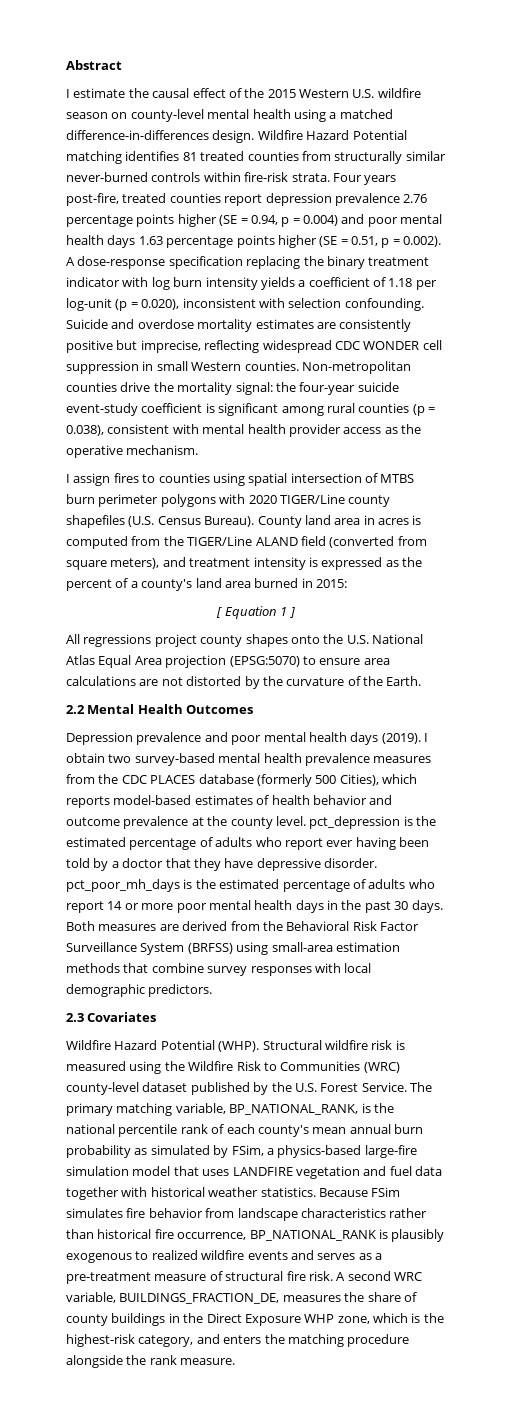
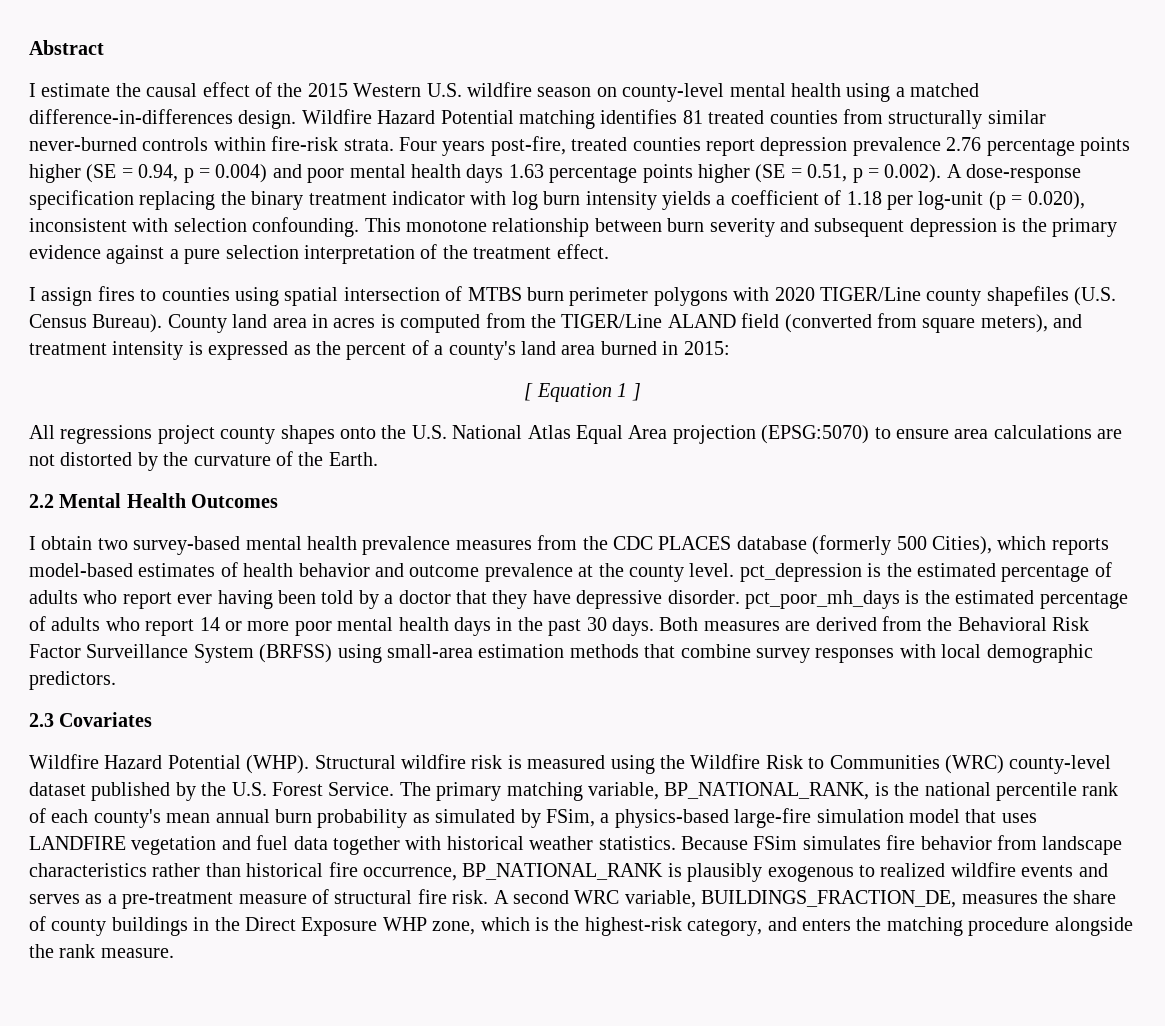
[66,319,412,332] [66,340,442,353] [66,361,411,374] [66,382,399,395] [66,403,435,416] [66,424,421,437] [66,445,199,458] Suicide and overdose mortality estimates are consistently positive but imprecise, reflecting widespread CDC WONDER cell suppression in small Western counties. Non-metropolitan counties drive the mortality signal: the four-year suicide event-study coefficient is significant among rural counties (p = 0.038), consistent with mental health provider access as the operative mechanism. -> [364,218,1117,237] [29,244,609,264] This monotone relationship between burn severity and subsequent depression is the primary evidence against a pure selection interpretation of the treatment effect.
[66,732,421,745] Depression prevalence and poor mental health days (2019). -> (279, 501) none

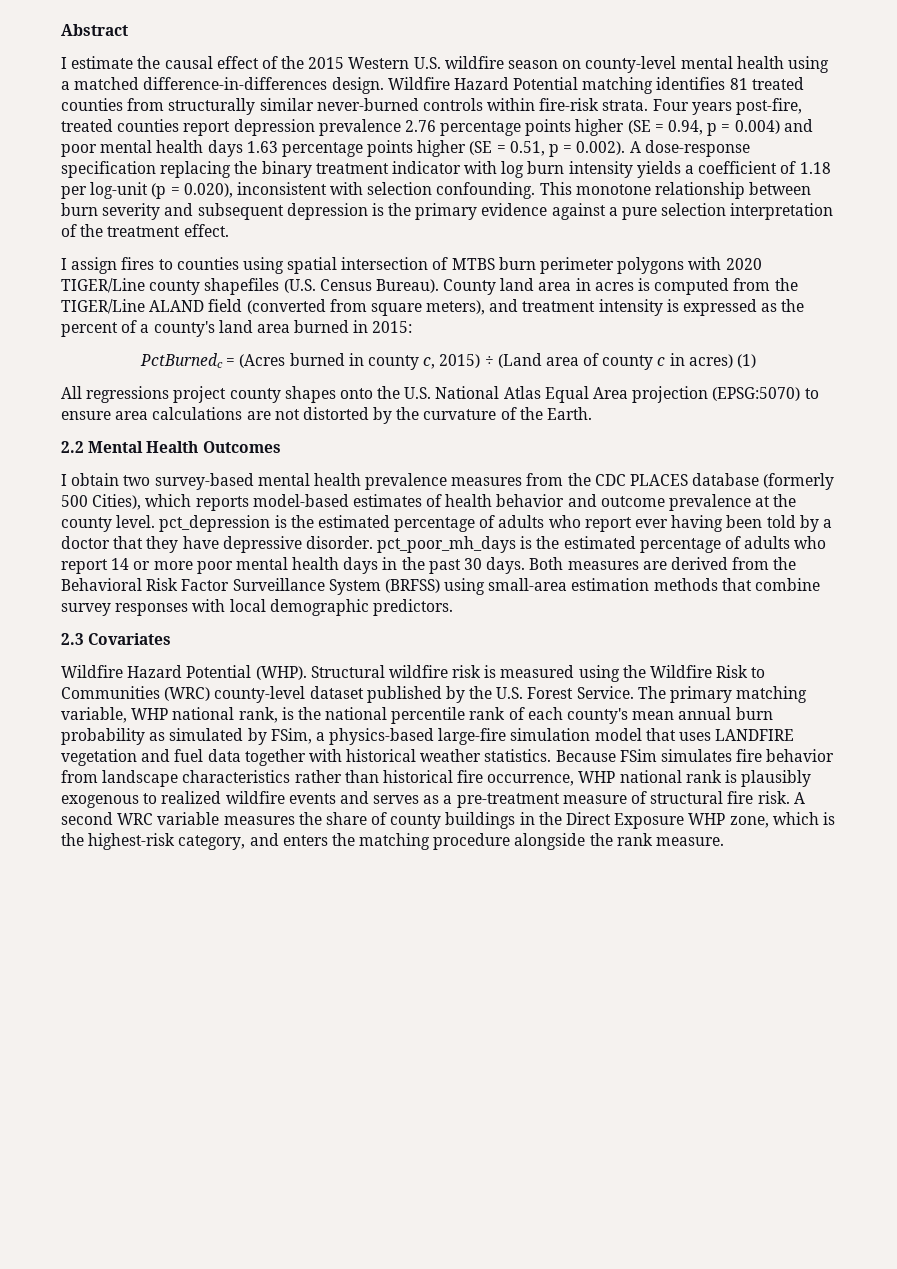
[524,383,641,402] [ Equation 1 ] -> [140,353,756,370] PctBurnedc = (Acres burned in county c, 2015) ÷ (Land area of county c in acres) (1)
[664,782,870,800] BP_NATIONAL_RANK, -> [131,707,278,723] WHP national rank,
[462,863,664,880] BP_NATIONAL_RANK -> [578,770,722,783] WHP national rank
[624,890,957,908] variable, BUILDINGS_FRACTION_DE, -> [157,812,220,825] variable

